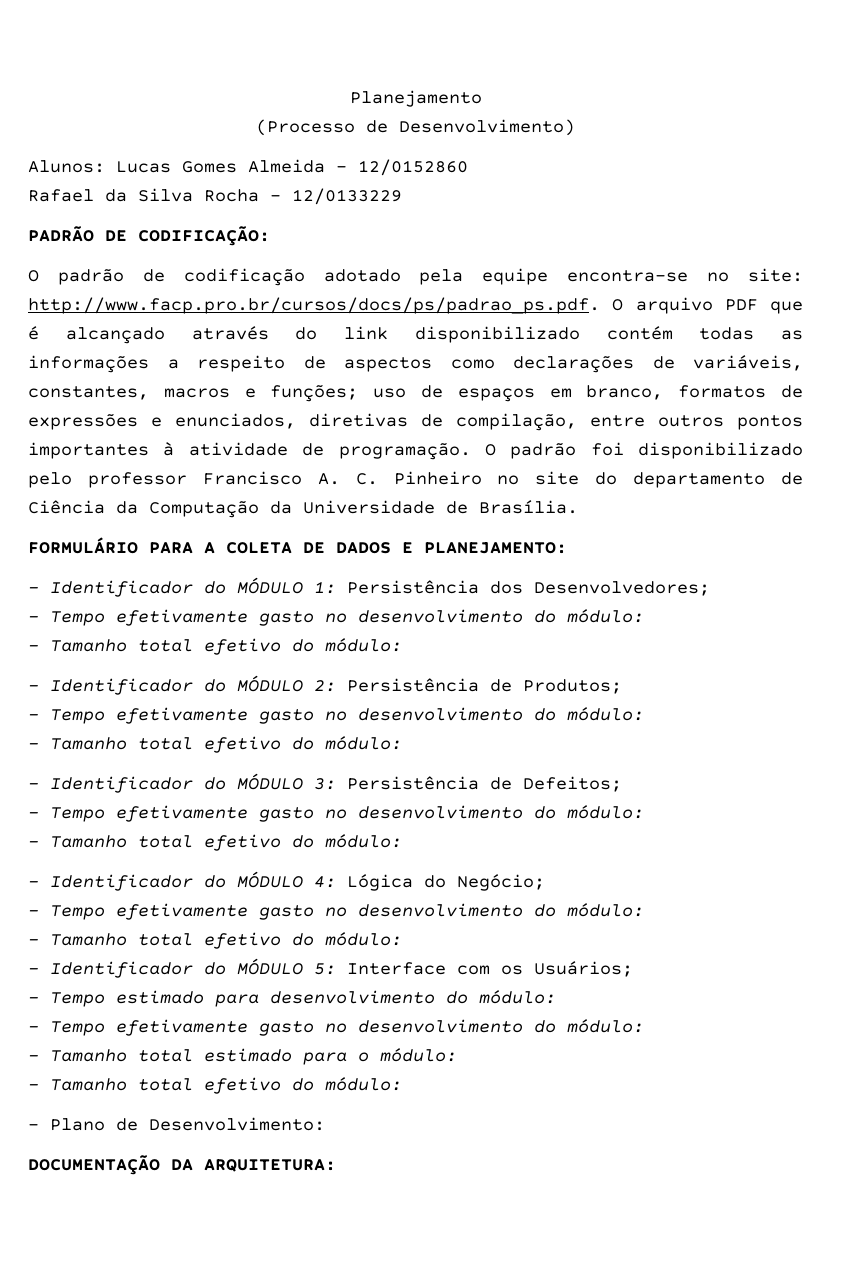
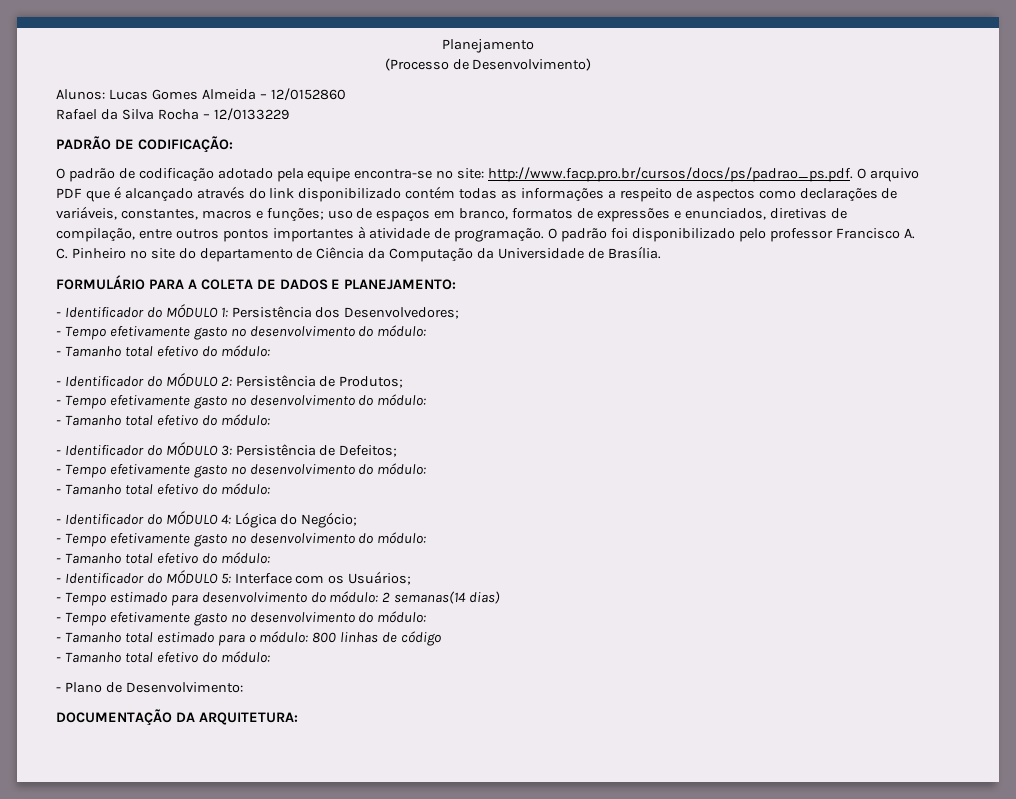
(556, 997) none -> [382,591,501,604] 2 semanas(14 dias)
(457, 1055) none -> [312,631,443,646] 800 linhas de código

